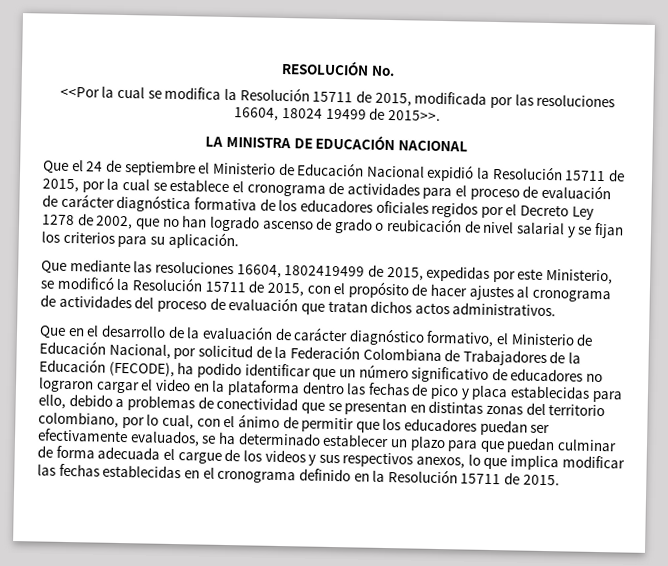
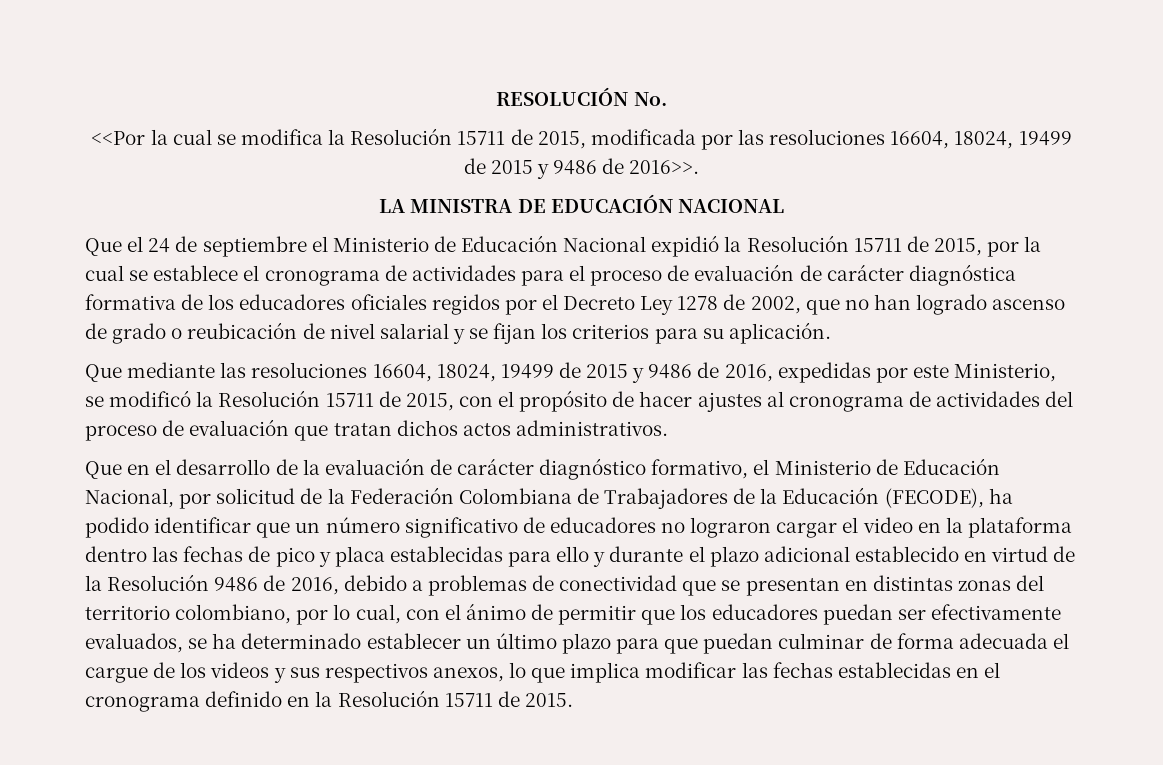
[281,107,441,121] 18024 19499 de 2015>>. -> [954,131,1072,149] [463,158,700,179] 18024, 19499 de 2015 y 9486 de 2016>>.
[284,264,424,281] 1802419499 de 2015, -> [436,362,773,383] 18024, 19499 de 2015 y 9486 de 2016,
[38,394,66,409] ello, -> [556,546,1076,567] [85,574,339,595] ello y durante el plazo adicional establecido en virtud de la Resolución 9486 de 2016,
(408, 443) none -> [495,633,557,649] último

